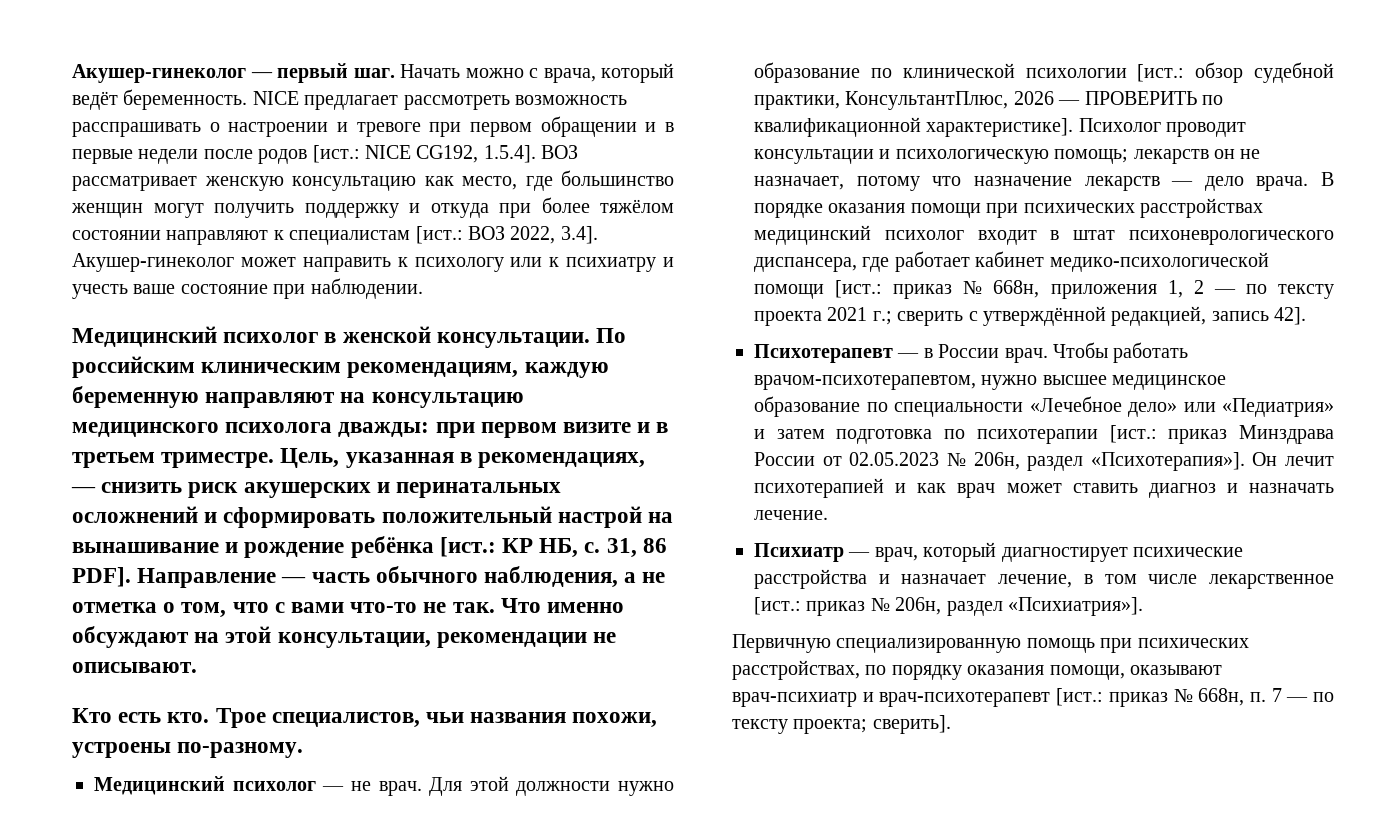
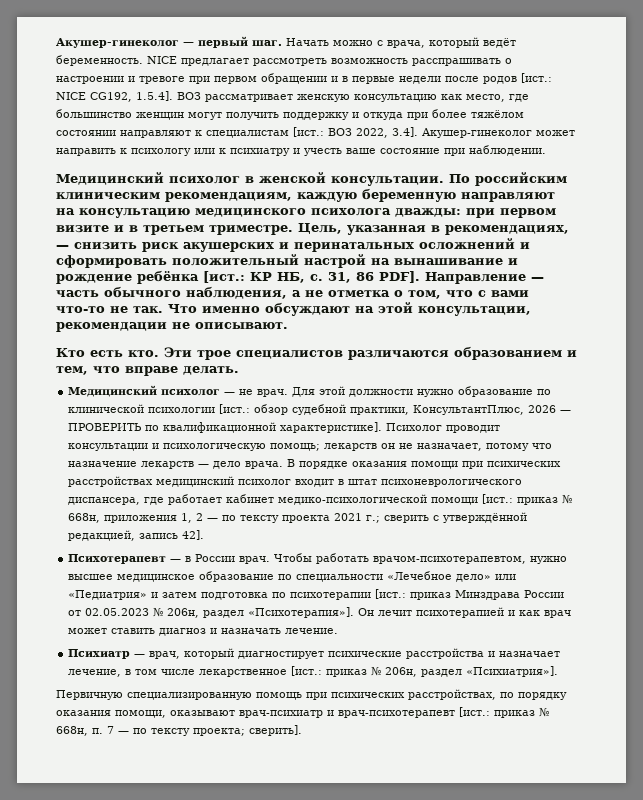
[215,708,658,728] [72,742,304,758] Трое специалистов, чьи названия похожи, устроены по-разному. -> [164,346,577,360] [56,366,239,376] Эти трое специалистов различаются образованием и тем, что вправе делать.

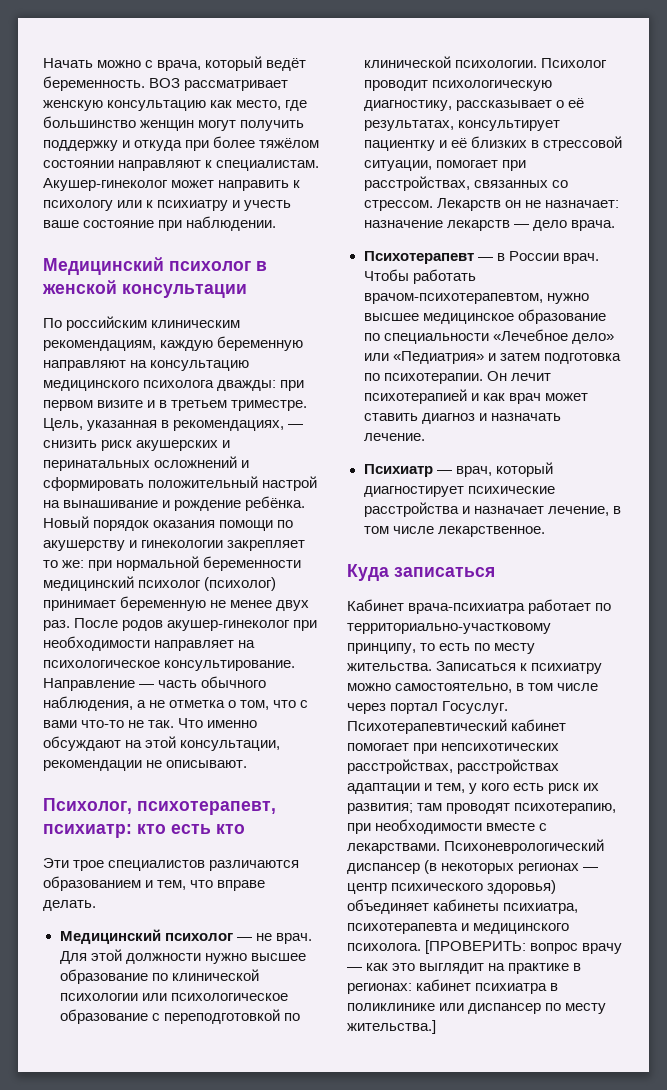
[56,36,282,48] Акушер-гинеколог — первый шаг. -> (43, 63) none
[147,56,512,66] [56,73,552,84] [56,91,173,102] NICE предлагает рассмотреть возможность расспрашивать о настроении и тревоге при первом обращении и в первые недели после родов [ист.: NICE CG192, 1.5.4]. -> (145, 83) none
[206,127,418,138] специалистам [ист.: ВОЗ 2022, 3.4]. -> [216,160,320,171] специалистам.
[331,176,444,186] консультации. -> [122,284,247,298] консультации //
[137,270,420,284] ребёнка [ист.: КР НБ, с. 31, 86 PDF]. -> [245,496,306,511] [43,516,294,531] [43,540,306,551] [43,556,302,571] [43,576,277,591] [43,596,310,611] [43,618,318,631] [43,636,256,651] [43,660,296,671] ребёнка. Новый порядок оказания помощи по акушерству и гинекологии закрепляет то же: при нормальной беременности медицинский психолог (психолог) принимает беременную не менее двух раз. После родов акушер-гинеколог при необходимости направляет на психологическое консультирование.
[56,348,159,357] Кто есть кто. -> [43,798,276,815] [43,824,245,838] Психолог, психотерапевт, психиатр: кто есть кто //
(455, 393) none -> [250,953,306,961] высшее
[219,404,572,415] [68,422,501,433] [68,443,553,451] [ист.: обзор судебной практики, КонсультантПлюс, 2026 — ПРОВЕРИТЬ по квалификационной характеристике]. Психолог проводит консультации и психологическую помощь; лекарств он не назначает, потому что -> [141,993,288,1001] [59,1009,300,1024] [363,56,607,68] [363,80,552,91] [363,98,584,111] [363,120,560,131] [363,136,622,151] [363,160,526,171] [363,176,568,191] [363,198,619,211] или психологическое образование с переподготовкой по клинической психологии. Психолог проводит психологическую диагностику, рассказывает о её результатах, консультирует пациентку и её близких в стрессовой ситуации, помогает при расстройствах, связанных со стрессом. Лекарств он не назначает:
[287,459,562,469] [68,476,523,487] [68,494,573,505] [68,512,528,523] [68,530,205,541] В порядке оказания помощи при психических расстройствах медицинский психолог входит в штат психоневрологического диспансера, где работает кабинет медико-психологической помощи [ист.: приказ № 668н, приложения 1, 2 — по тексту проекта 2021 г.; сверить с утверждённой редакцией, запись 42]. -> (615, 225) none
[290,589,565,600] [68,607,355,618] психотерапии [ист.: приказ Минздрава России от 02.05.2023 № 206н, раздел «Психотерапия»]. -> [383,373,483,384] психотерапии.
[199,666,559,677] [56,689,567,700] [56,707,549,718] [56,725,302,736] лекарственное [ист.: приказ № 206н, раздел «Психиатрия»]. // Первичную специализированную помощь при психических расстройствах, по порядку оказания помощи, оказывают врач-психиатр и врач-психотерапевт [ист.: приказ № 668н, п. 7 — по тексту проекта; сверить]. -> [437,526,545,537] [347,564,495,581] [347,599,612,614] [347,623,551,634] [347,643,536,654] [347,661,603,674] [347,683,599,693] [347,701,509,714] [347,719,567,734] [347,743,560,754] [347,759,560,774] [347,783,600,794] [347,803,617,814] [347,819,548,834] [347,839,605,854] [347,860,599,874] [347,880,557,894] [347,899,579,914] [347,923,570,934] [347,940,623,954] [347,963,582,974] [347,979,559,994] [347,1003,607,1014] [347,1020,436,1034] лекарственное. // Куда записаться // Кабинет врача-психиатра работает по территориально-участковому принципу, то есть по месту жительства. Записаться к психиатру можно самостоятельно, в том числе через портал Госуслуг. Психотерапевтический кабинет помогает при непсихотических расстройствах, расстройствах адаптации и тем, у кого есть риск их развития; там проводят психотерапию, при необходимости вместе с лекарствами. Психоневрологический диспансер (в некоторых регионах — центр психического здоровья) объединяет кабинеты психиатра, психотерапевта и медицинского психолога. [ПРОВЕРИТЬ: вопрос врачу — как это выглядит на практике в регионах: кабинет психиатра в поликлинике или диспансер по месту жительства.]

